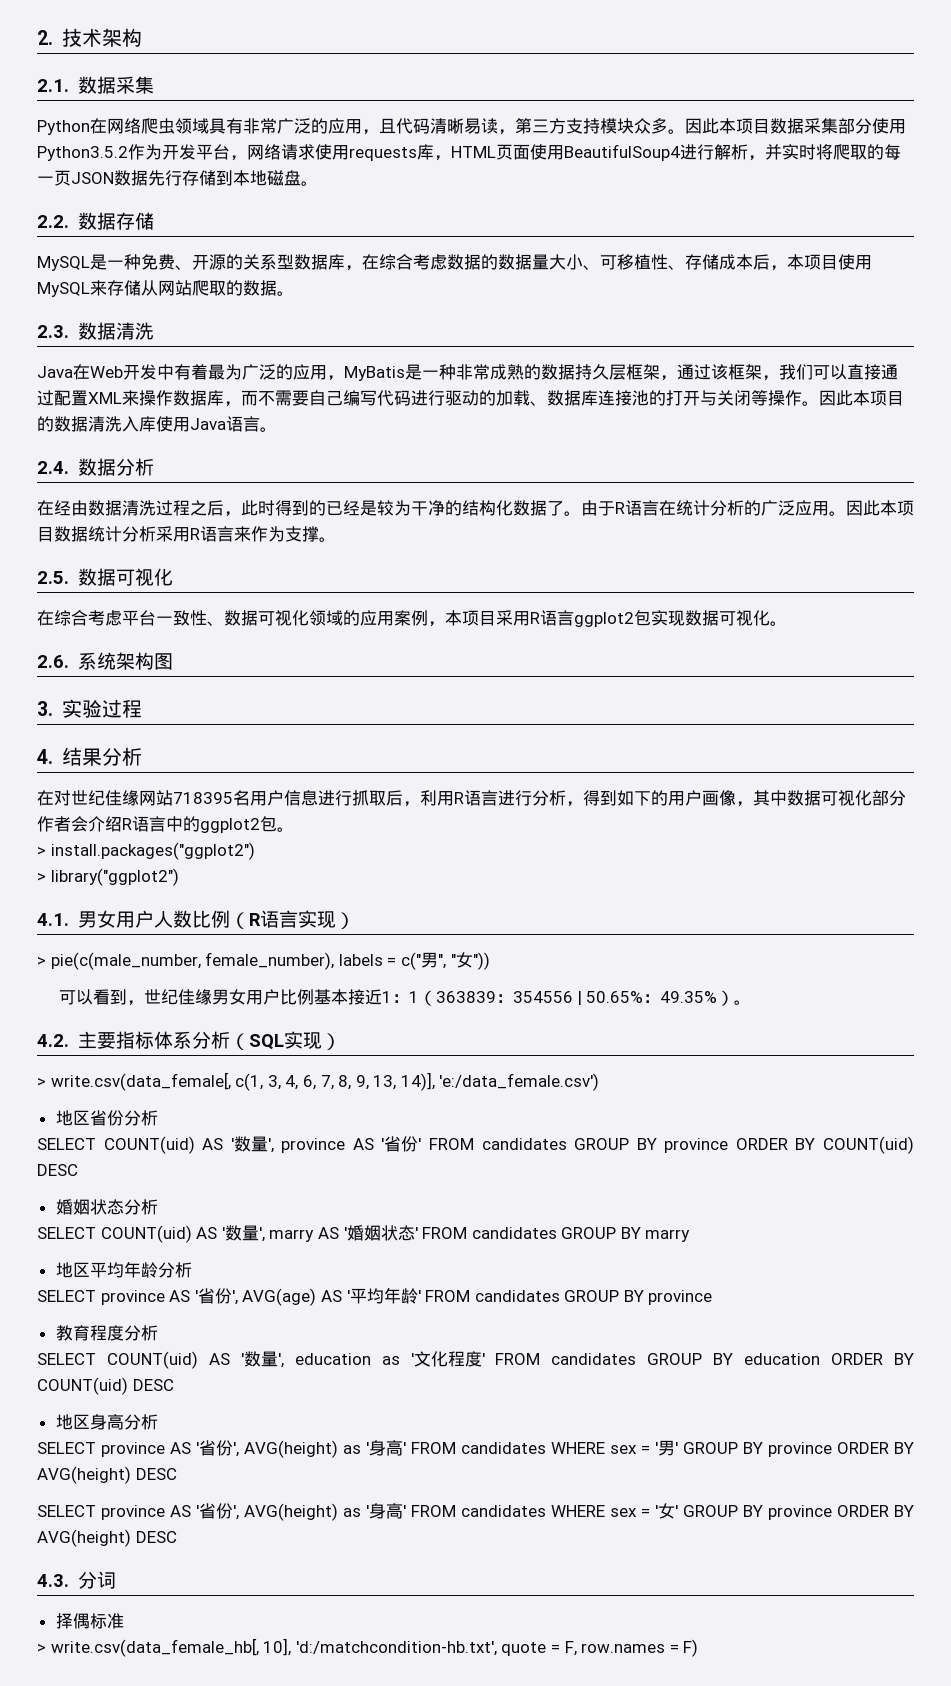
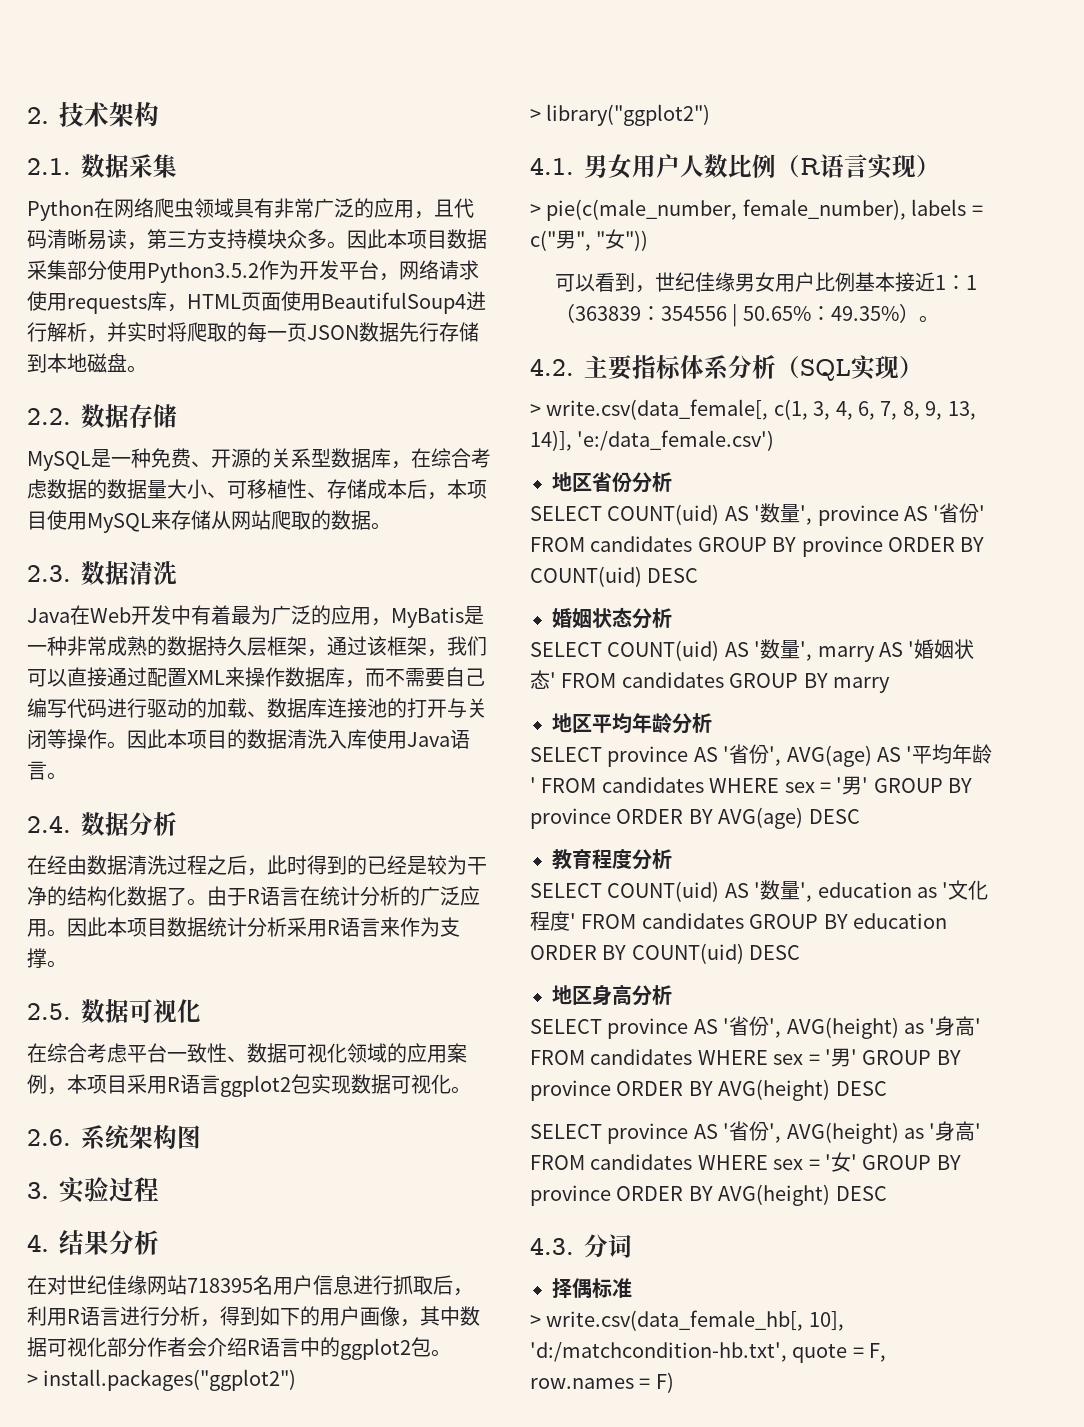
[564,1290,713,1305] GROUP BY province -> [709,776,973,795] [530,807,860,829] WHERE sex = '男' GROUP BY province ORDER BY AVG(age) DESC

